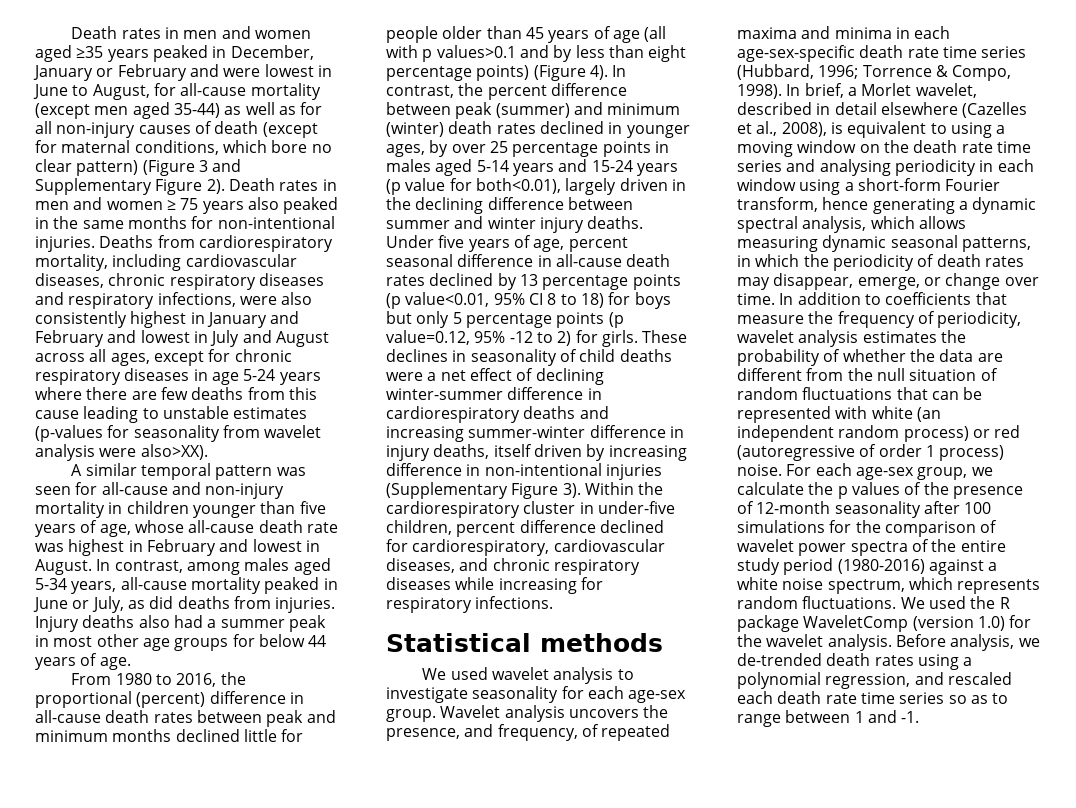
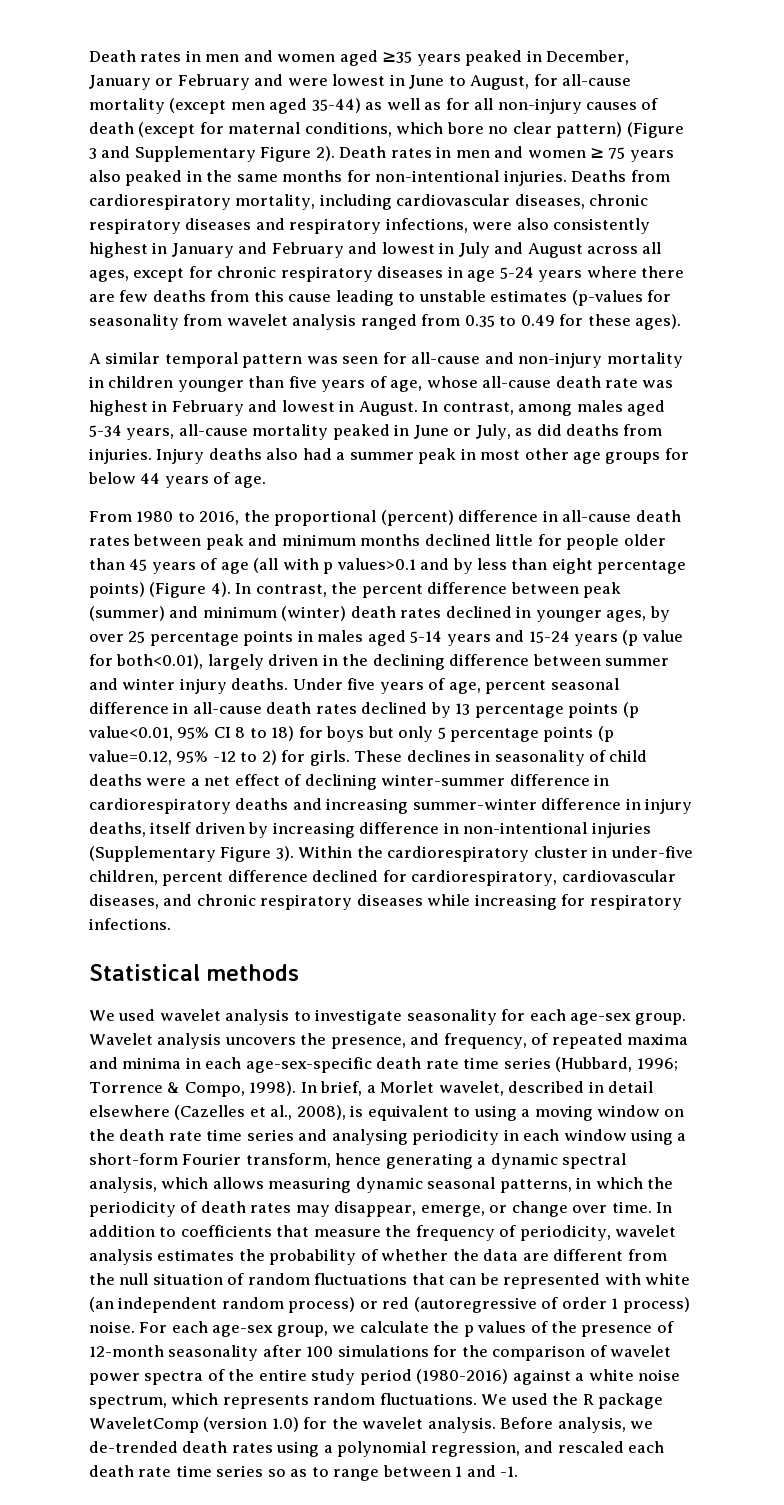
[99,444,208,460] were also>XX). -> [360,314,682,330] ranged from 0.35 to 0.49 for these ages).

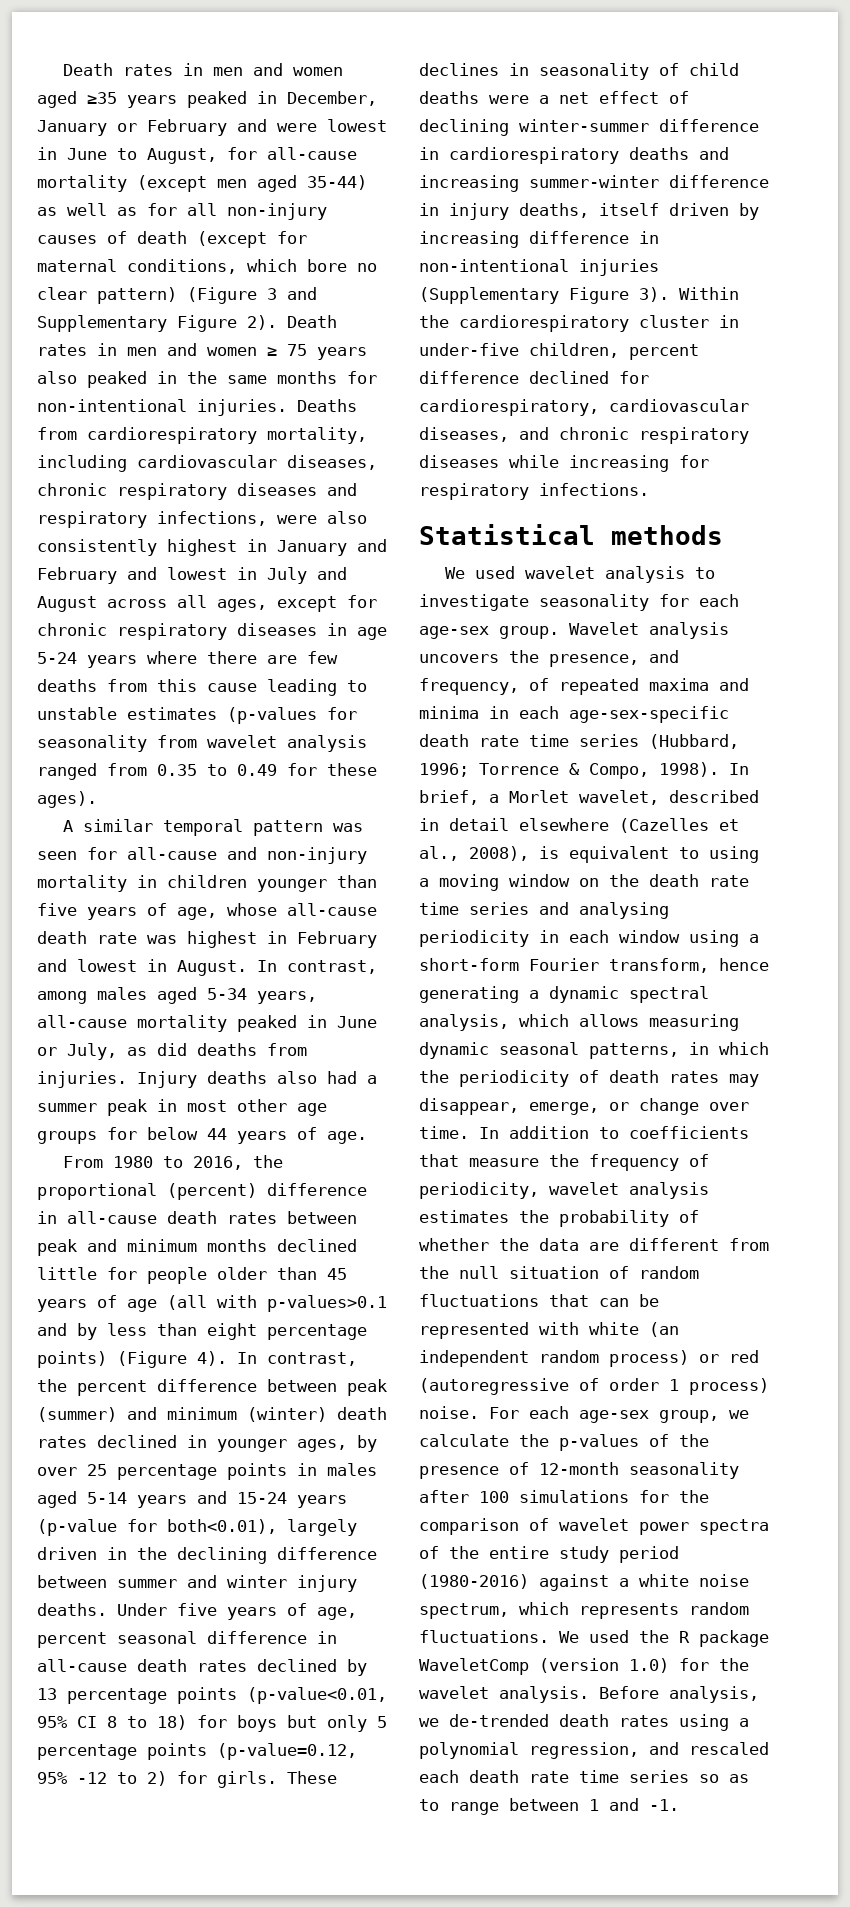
[323,558,416,574] p values>0.1 -> [267,1295,387,1312] p-values>0.1
[622,630,683,646] (p value -> [37,1519,117,1536] (p-value
[622,702,639,718] [88,726,173,741] (p value<0.01, -> [247,1687,387,1704] (p-value<0.01,
[597,726,614,742] [88,750,172,765] (p value=0.12, -> [217,1743,357,1760] (p-value=0.12,
[463,1321,527,1337] p values -> [559,1434,639,1451] p-values

